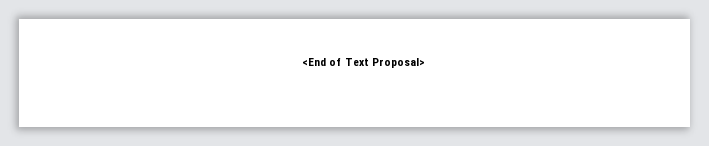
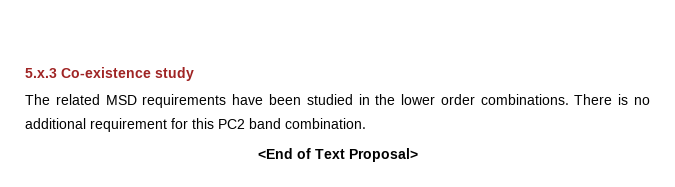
(302, 62) none -> [25,67,194,81] [25,94,651,108] [25,118,366,132] 5.x.3 Co-existence study // The related MSD requirements have been studied in the lower order combinations. There is no additional requirement for this PC2 band combination. //

